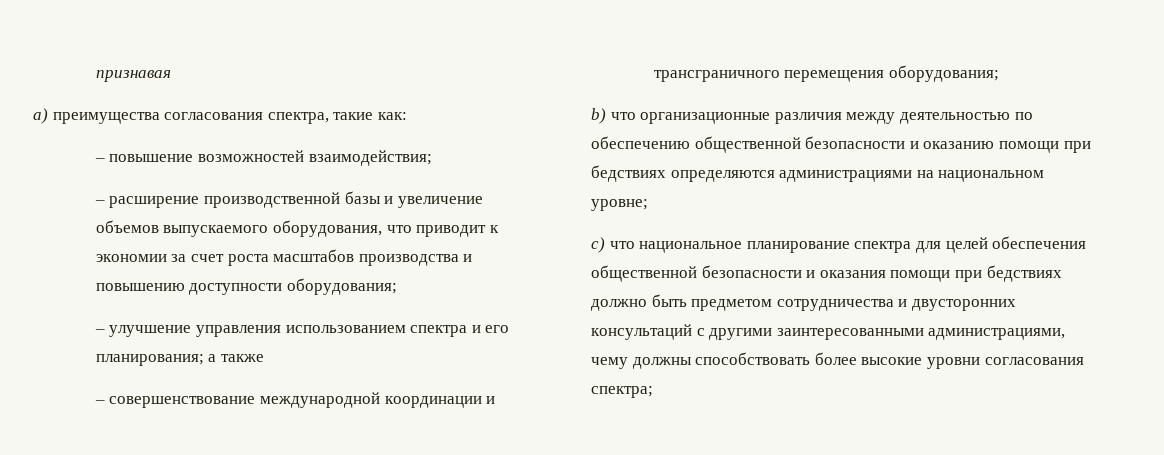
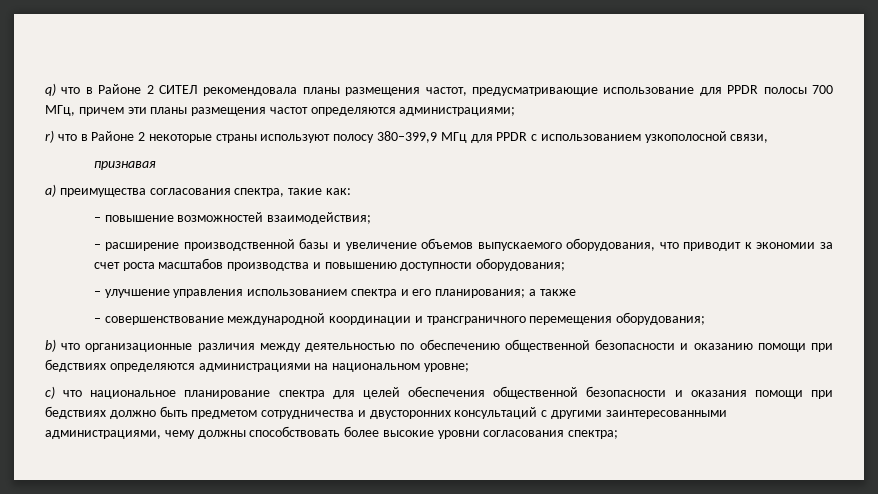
(95, 76) none -> [45,83,833,96] [45,105,516,116] [45,130,769,143] q) что в Районе 2 СИТЕЛ рекомендовала планы размещения частот, предусматривающие использование для PPDR полосы 700 МГц, причем эти планы размещения частот определяются администрациями; // r) что в Районе 2 некоторые страны используют полосу 380–399,9 МГц для PPDR с использованием узкополосной связи, //

